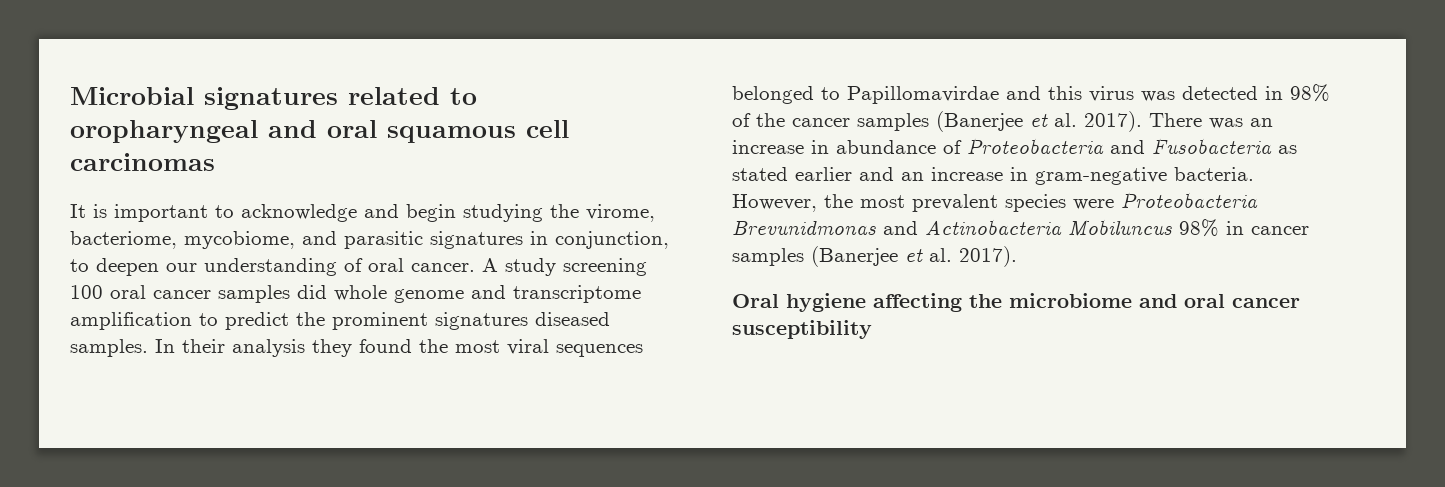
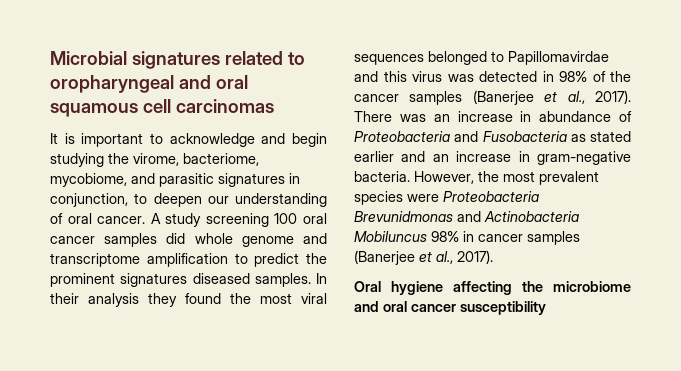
[1054,113,1077,127] al. -> [567,91,585,104] al.,
[929,248,952,262] al. -> [436,251,453,264] al.,

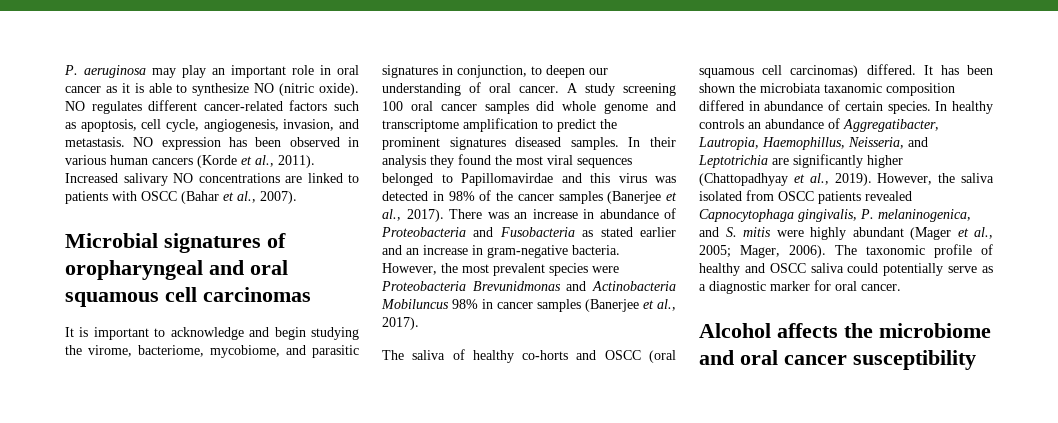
[50,51,305,69] Microbial signatures related to -> [64,65,359,78] [65,83,359,96] [65,100,359,114] [65,119,359,132] [65,137,359,150] [65,155,315,168] [65,173,359,186] [65,191,297,204] [65,233,286,253] P. aeruginosa may play an important role in oral cancer as it is able to synthesize NO (nitric oxide). NO regulates different cancer-related factors such as apoptosis, cell cycle, angiogenesis, invasion, and metastasis. NO expression has been observed in various human cancers (Korde et al., 2011). Increased salivary NO concentrations are linked to patients with OSCC (Bahar et al., 2007). // Microbial signatures of
[354,281,512,295] Oral hygiene affecting -> [382,349,676,363] [699,64,993,78] [699,83,955,96] [699,100,993,114] [699,118,939,132] [698,137,928,150] [698,154,903,168] [699,173,994,186] [699,190,912,204] [699,209,971,222] [699,227,993,240] [699,244,993,258] [699,263,993,276] [699,280,901,294] [699,323,838,338] The saliva of healthy co-horts and OSCC (oral squamous cell carcinomas) differed. It has been shown the microbiata taxanomic composition differed in abundance of certain species. In healthy controls an abundance of Aggregatibacter, Lautropia, Haemophillus, Neisseria, and Leptotrichia are significantly higher (Chattopadhyay et al., 2019). However, the saliva isolated from OSCC patients revealed Capnocytophaga gingivalis, P. melaninogenica, and S. mitis were highly abundant (Mager et al., 2005; Mager, 2006). The taxonomic profile of healthy and OSCC saliva could potentially serve as a diagnostic marker for oral cancer. // Alcohol affects

